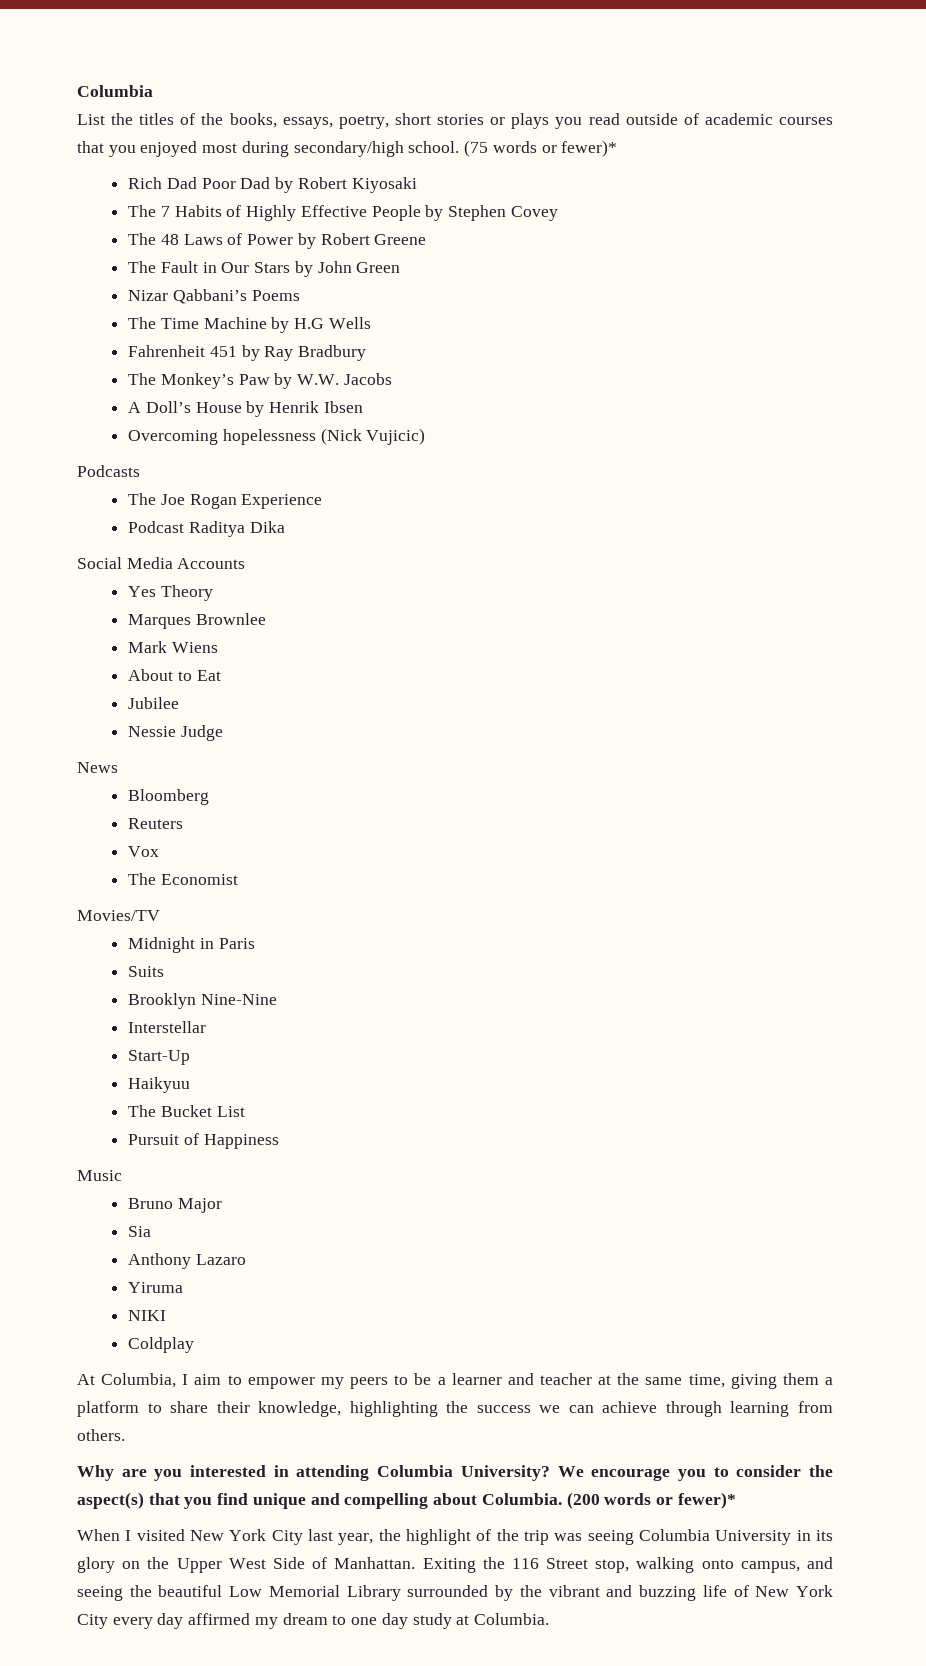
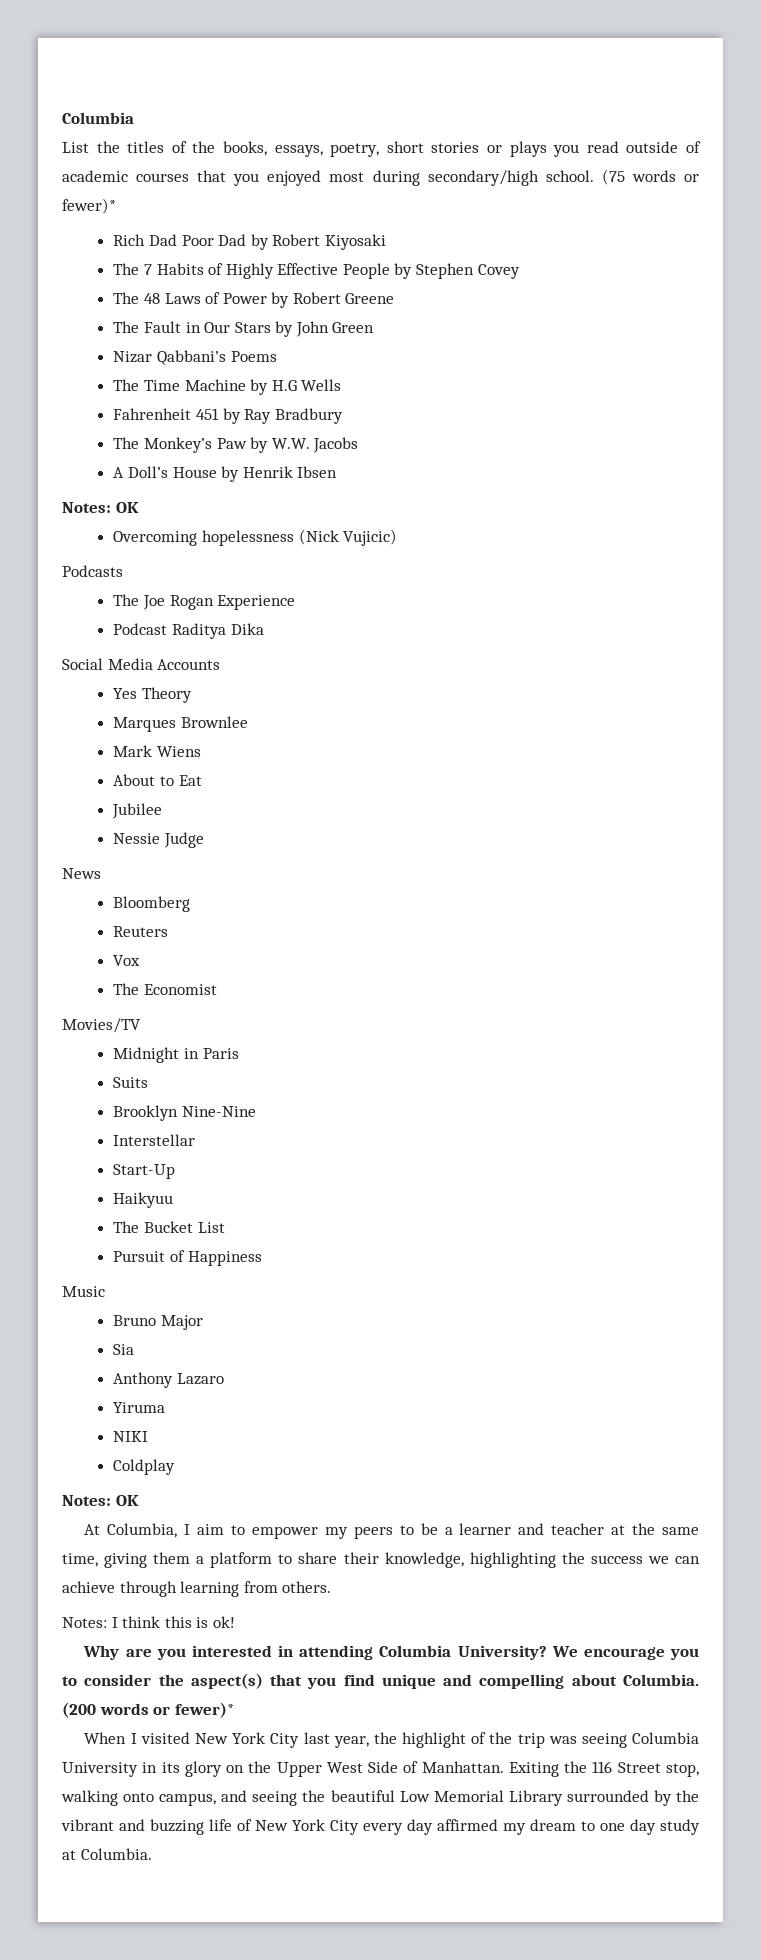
(363, 407) none -> [62,502,139,513] // Notes: OK
(195, 1345) none -> [62,1495,139,1506] // Notes: OK
(125, 1435) none -> [62,1616,235,1628] // Notes: I think this is ok!

